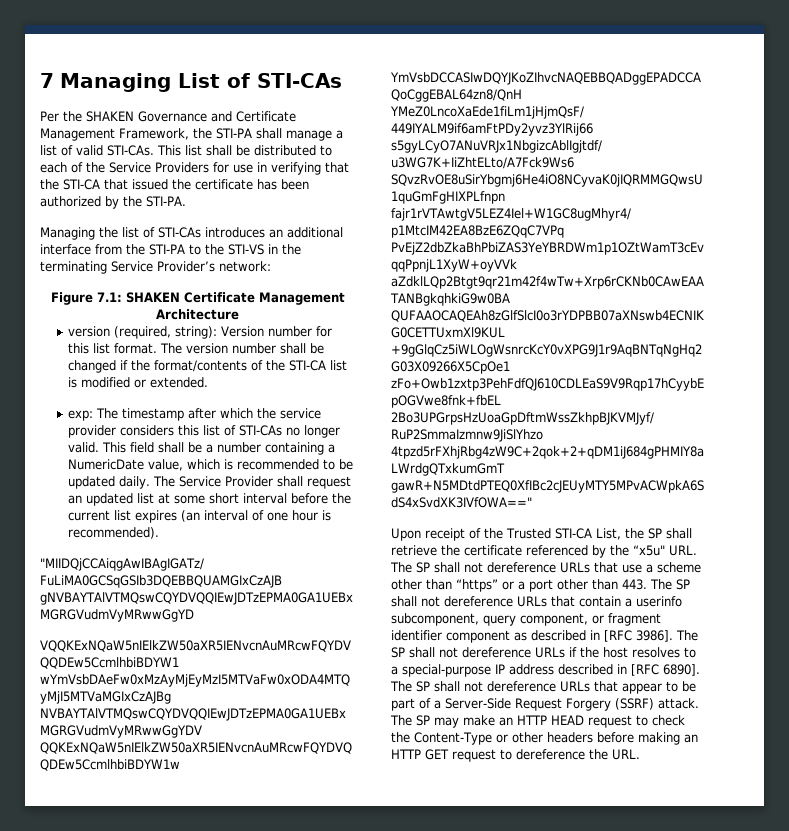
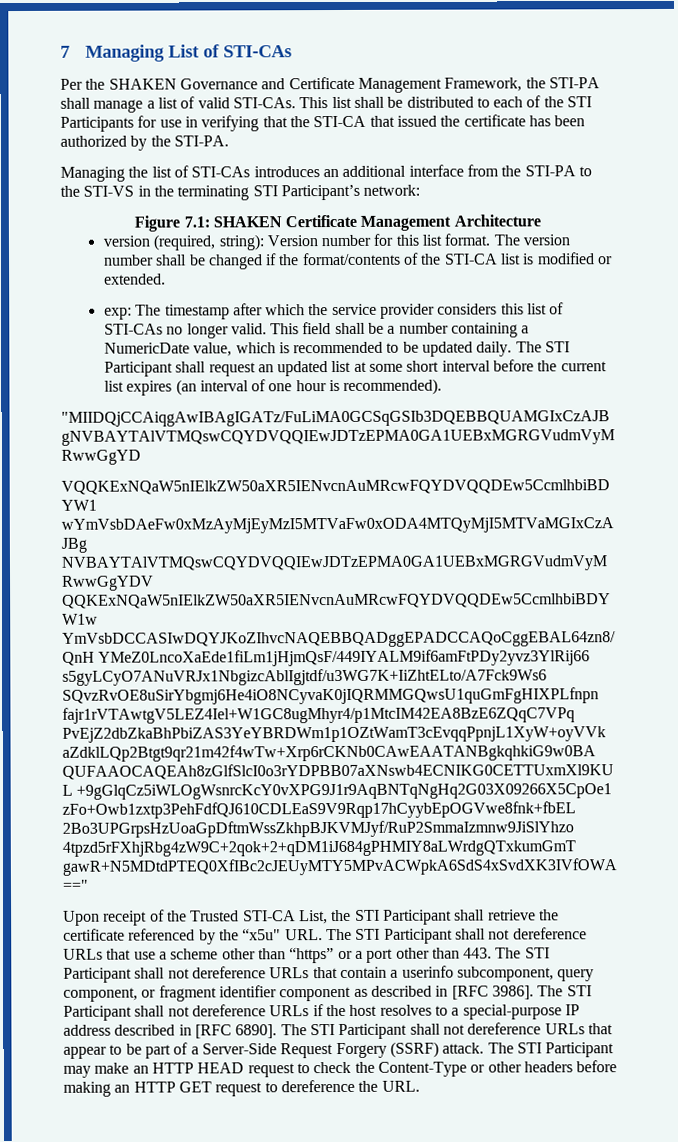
[109,162,209,173] Service Providers -> [567,96,593,108] [60,116,134,132] STI Participants
[111,261,215,272] Service Provider’s -> [252,184,360,201] STI Participant’s
[179,476,274,487] Service Provider -> [545,341,571,353] [103,361,173,377] STI Participant
[647,528,662,539] SP -> [354,909,452,925] STI Participant
[416,562,430,573] SP -> [355,928,453,944] STI Participant
[676,579,690,590] SP -> [524,947,550,959] [63,967,132,983] STI Participant
[391,647,405,658] SP -> [566,985,592,997] [63,1005,132,1021] STI Participant
[416,681,430,692] SP -> [309,1023,408,1040] STI Participant
[416,715,430,726] SP -> [516,1042,615,1058] STI Participant

